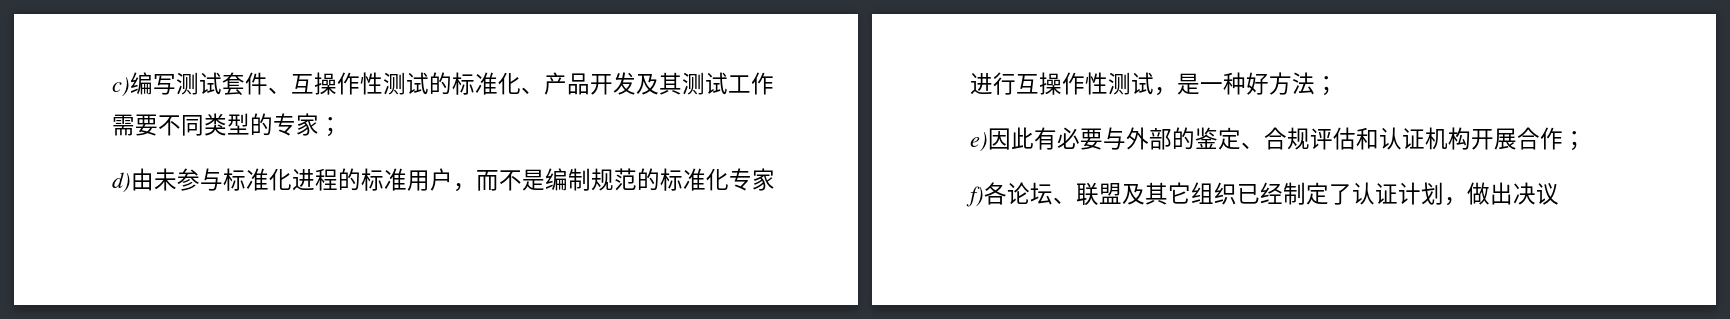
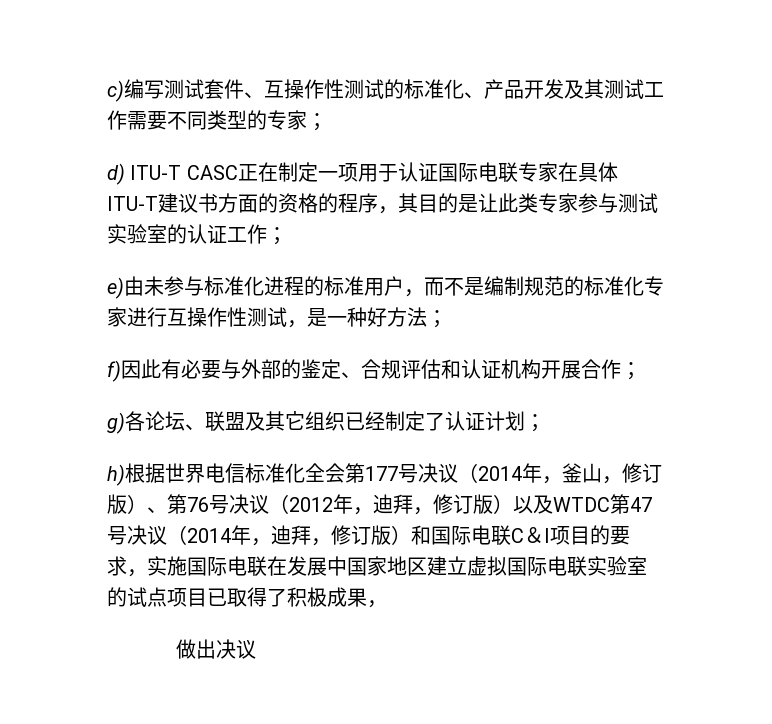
(131, 182) none -> [130,162,618,183] [107,193,658,214] [107,224,287,245] [107,277,124,299] ITU-T CASC正在制定一项用于认证国际电联专家在具体ITU-T建议书方面的资格的程序，其目的是让此类专家参与测试实验室的认证工作； // e)
[970,132,988,152] e) -> [107,360,121,382] f)
[966,186,984,207] f) -> [107,412,125,434] g)
[1444,197,1467,206] ， -> [525,414,545,432] [107,463,662,486] [107,494,652,515] [107,525,630,546] [107,556,647,577] [107,587,387,608] ； // h)根据世界电信标准化全会第177号决议（2014年，釜山，修订版）、第76号决议（2012年，迪拜，修订版）以及WTDC第47号决议（2014年，迪拜，修订版）和国际电联C＆I项目的要求，实施国际电联在发展中国家地区建立虚拟国际电联实验室的试点项目已取得了积极成果， //

